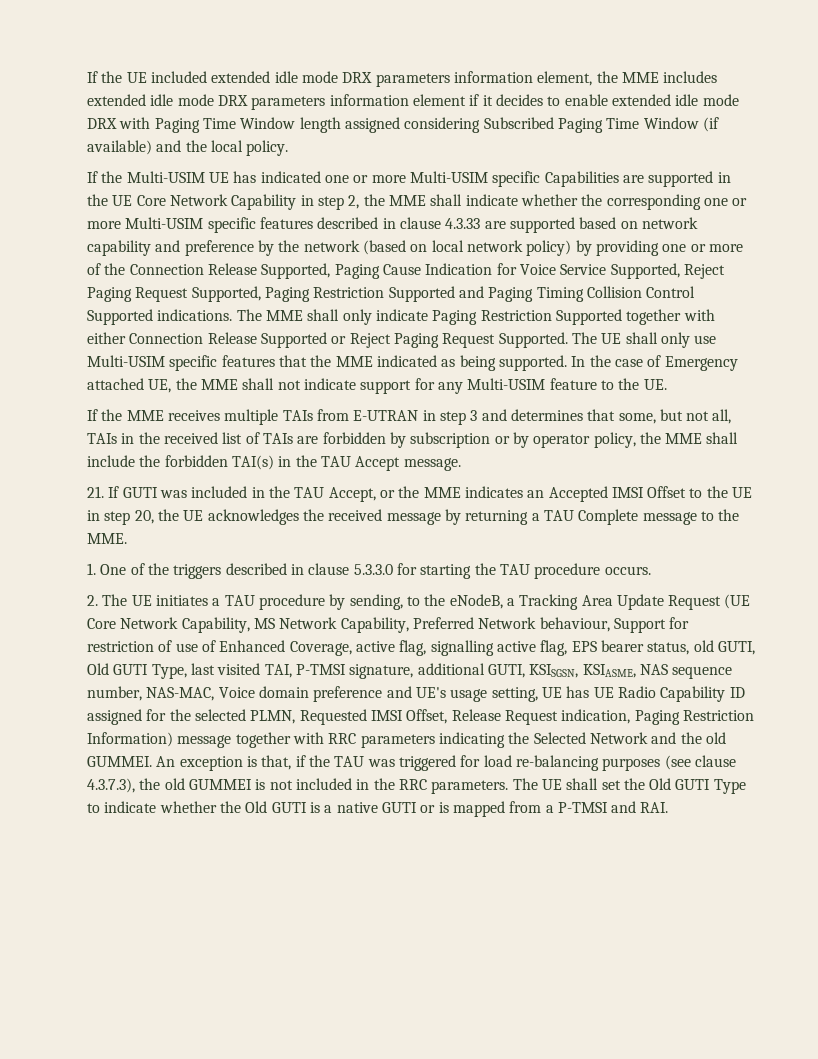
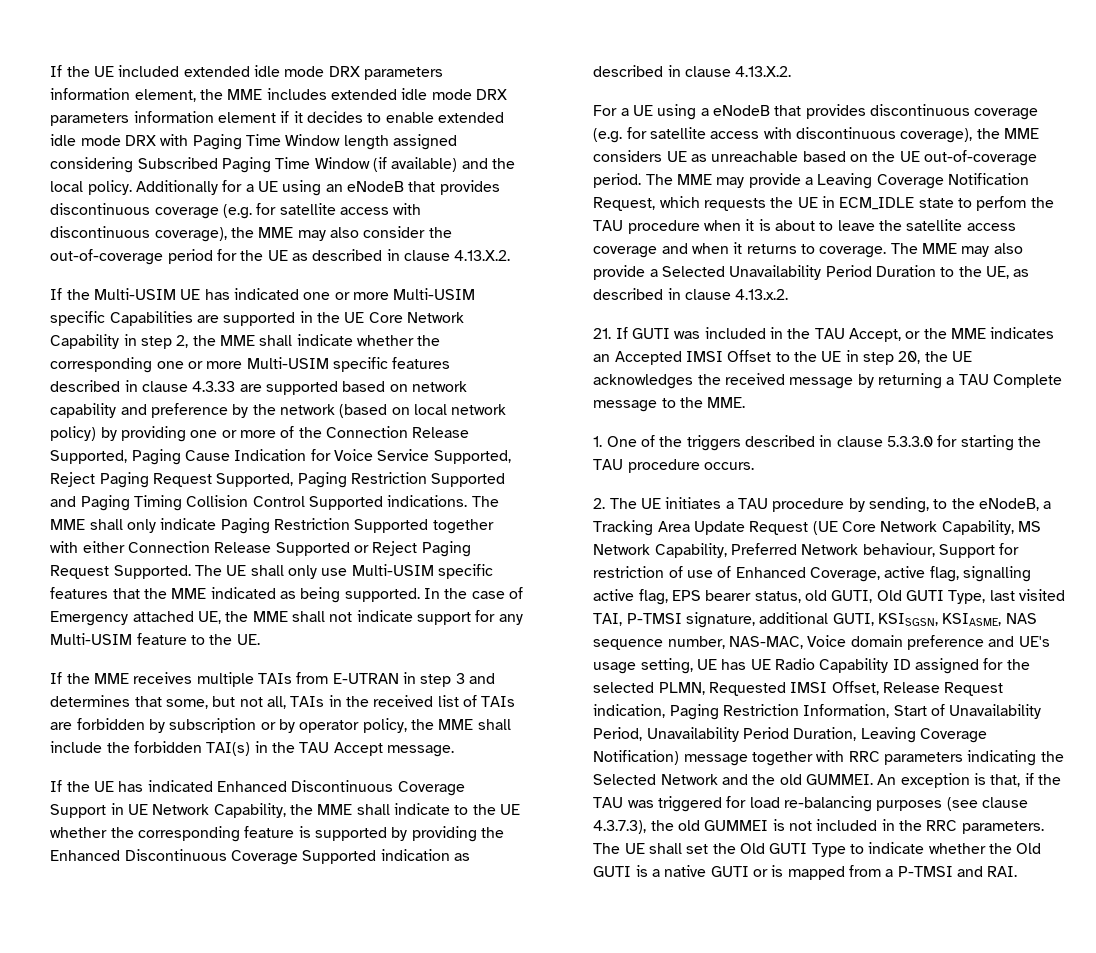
(289, 148) none -> [136,180,500,196] [50,203,422,219] [50,226,452,242] [50,249,511,265] Additionally for a UE using an eNodeB that provides discontinuous coverage (e.g. for satellite access with discontinuous coverage), the MME may also consider the out-of-coverage period for the UE as described in clause 4.13.X.2.
(461, 464) none -> [50,780,465,796] [50,803,520,818] [50,826,504,842] [50,849,471,865] [593,65,792,77] [593,104,1039,120] [593,127,1039,143] [593,150,1037,166] [593,173,1029,189] [593,196,1054,211] [593,219,1016,234] [593,242,1023,258] [593,265,1030,280] [593,288,789,300] // If the UE has indicated Enhanced Discontinuous Coverage Support in UE Network Capability, the MME shall indicate to the UE whether the corresponding feature is supported by providing the Enhanced Discontinuous Coverage Supported indication as described in clause 4.13.X.2. // For a UE using a eNodeB that provides discontinuous coverage (e.g. for satellite access with discontinuous coverage), the MME considers UE as unreachable based on the UE out-of-coverage period. The MME may provide a Leaving Coverage Notification Request, which requests the UE in ECM_IDLE state to perfom the TAU procedure when it is about to leave the satellite access coverage and when it returns to coverage. The MME may also provide a Selected Unavailability Period Duration to the UE, as described in clause 4.13.x.2.
[87,732,174,747] Information) -> [803,704,1042,719] [593,727,988,743] [593,750,680,765] Information, Start of Unavailability Period, Unavailability Period Duration, Leaving Coverage Notification)

